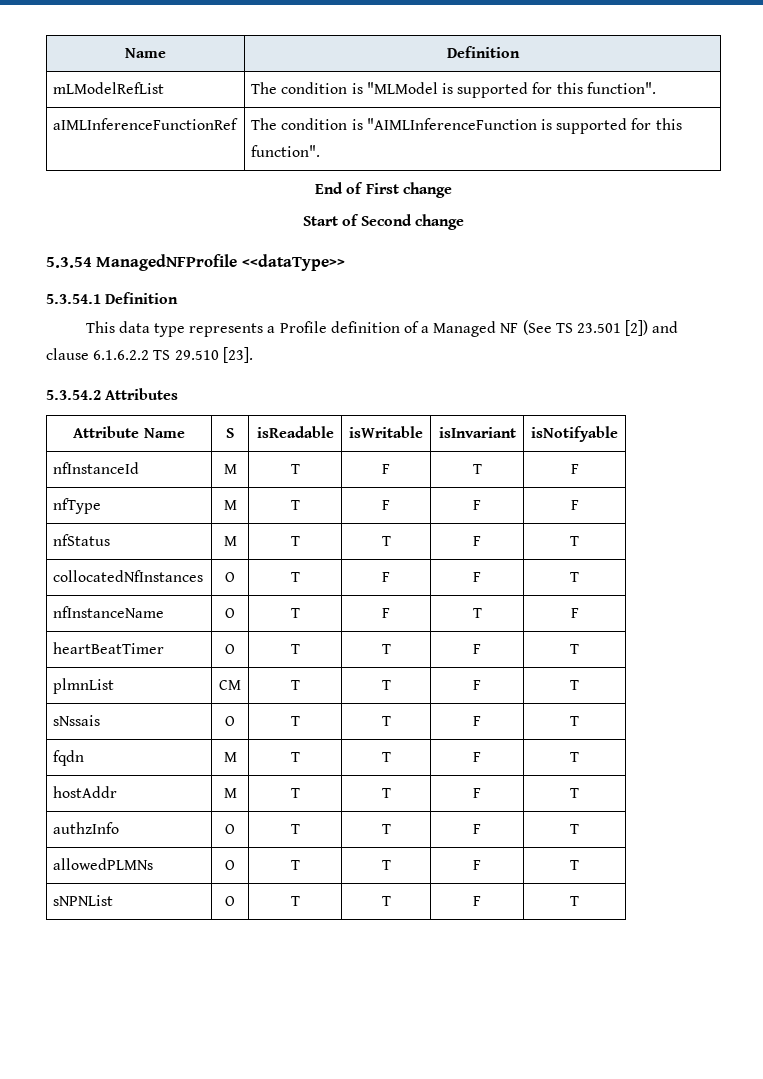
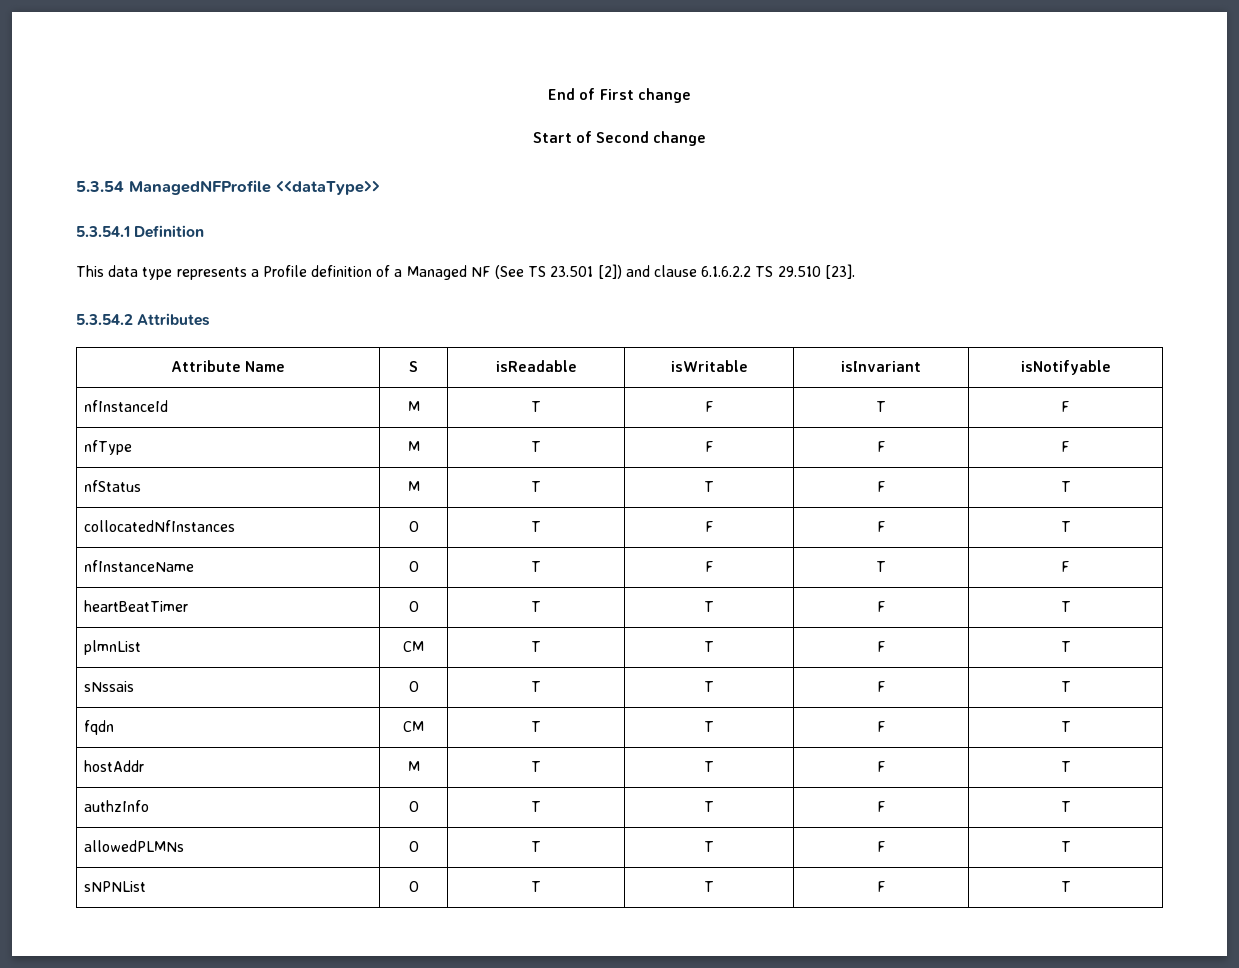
[125,48,166,58] [446,46,520,58] [53,82,165,94] [251,82,656,98] [53,118,239,130] [251,118,682,134] [251,145,321,157] Name | Definition // mLModelRefList | The condition is "MLModel is supported for this function". // aIMLInferenceFunctionRef | The condition is "AIMLInferenceFunction is supported for this function". // -> (548, 94) none
[223,752,237,762] M -> [403,721,424,732] CM

